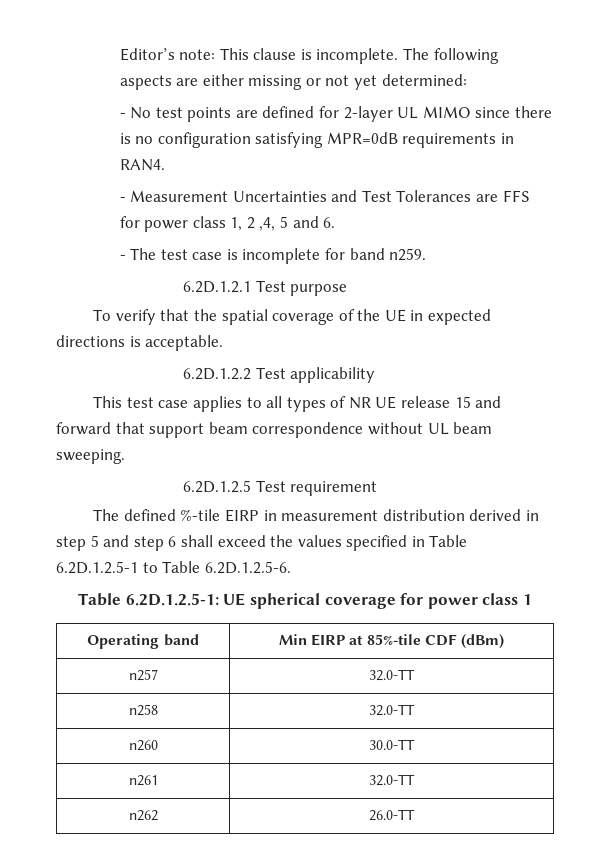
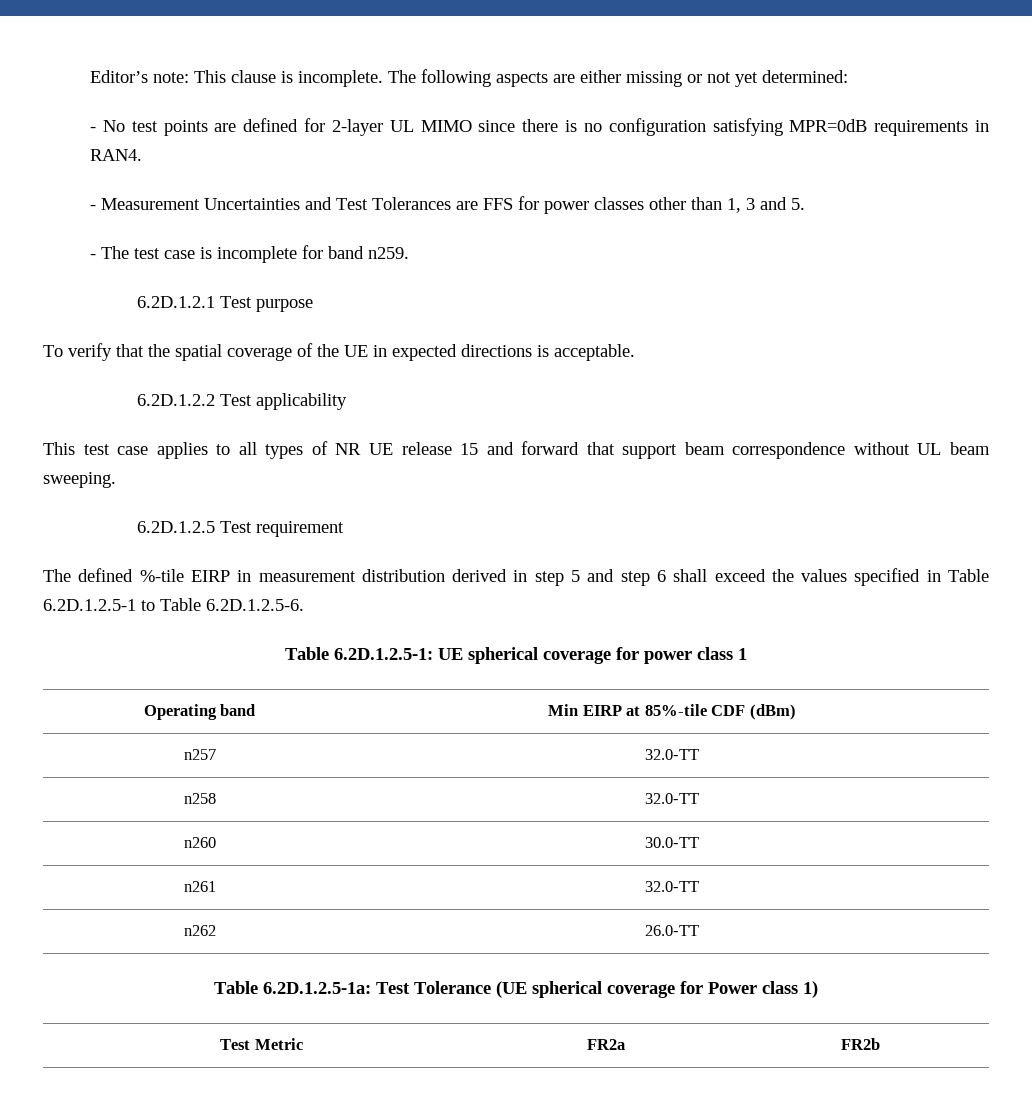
[192,216,336,231] class 1, 2 ,4, 5 and 6. -> [594,197,806,213] classes other than 1, 3 and 5.
(415, 815) none -> [214,981,818,998] [220,1038,303,1050] [586,1039,625,1050] [840,1038,880,1050] // Table 6.2D.1.2.5-1a: Test Tolerance (UE spherical coverage for Power class 1) // Test Metric | FR2a | FR2b

